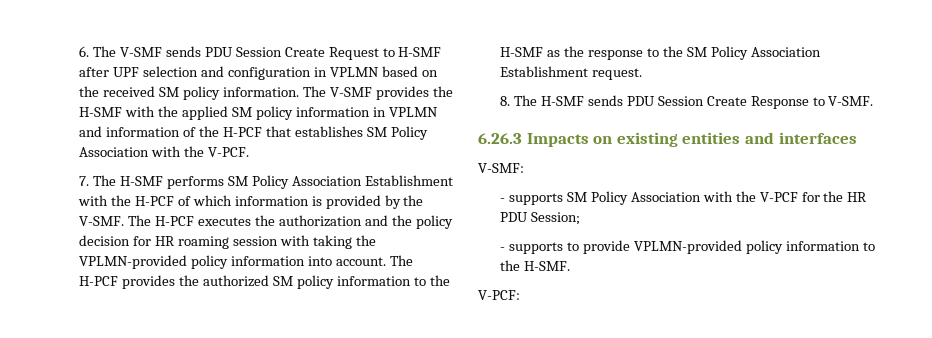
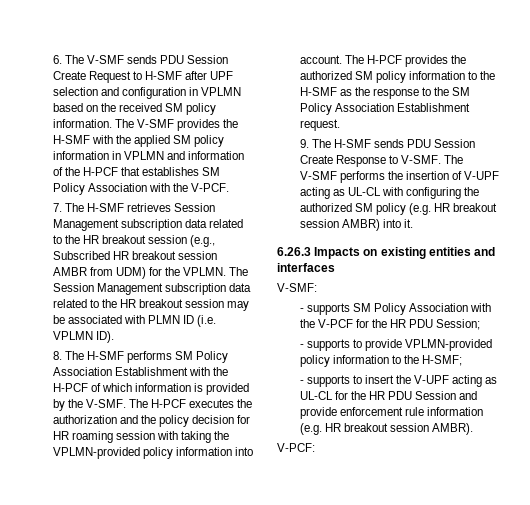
(164, 181) none -> [126,203,215,212] [52,219,243,231] [52,235,216,247] [52,251,217,260] [52,267,249,279] [52,283,251,295] [52,299,250,311] [52,315,217,327] [52,331,114,343] [52,351,124,360] retrieves Session Management subscription data related to the HR breakout session (e.g., Subscribed HR breakout session AMBR from UDM) for the VPLMN. The Session Management subscription data related to the HR breakout session may be associated with PLMN ID (i.e. VPLMN ID). // 8. The H-SMF
[500,96,511,106] 8. -> [299,139,309,148] 9.
(874, 101) none -> [443,155,463,164] [299,171,500,183] [299,187,480,199] [299,203,498,215] [299,219,413,231] The V-SMF performs the insertion of V-UPF acting as UL-CL with configuring the authorized SM policy (e.g. HR breakout session AMBR) into it.
[524,261,571,271] H-SMF. -> [421,355,462,366] [299,375,498,387] [299,391,478,400] [299,407,483,419] [299,423,473,435] H-SMF; // - supports to insert the V-UPF acting as UL-CL for the HR PDU Session and provide enforcement rule information (e.g. HR breakout session AMBR).

